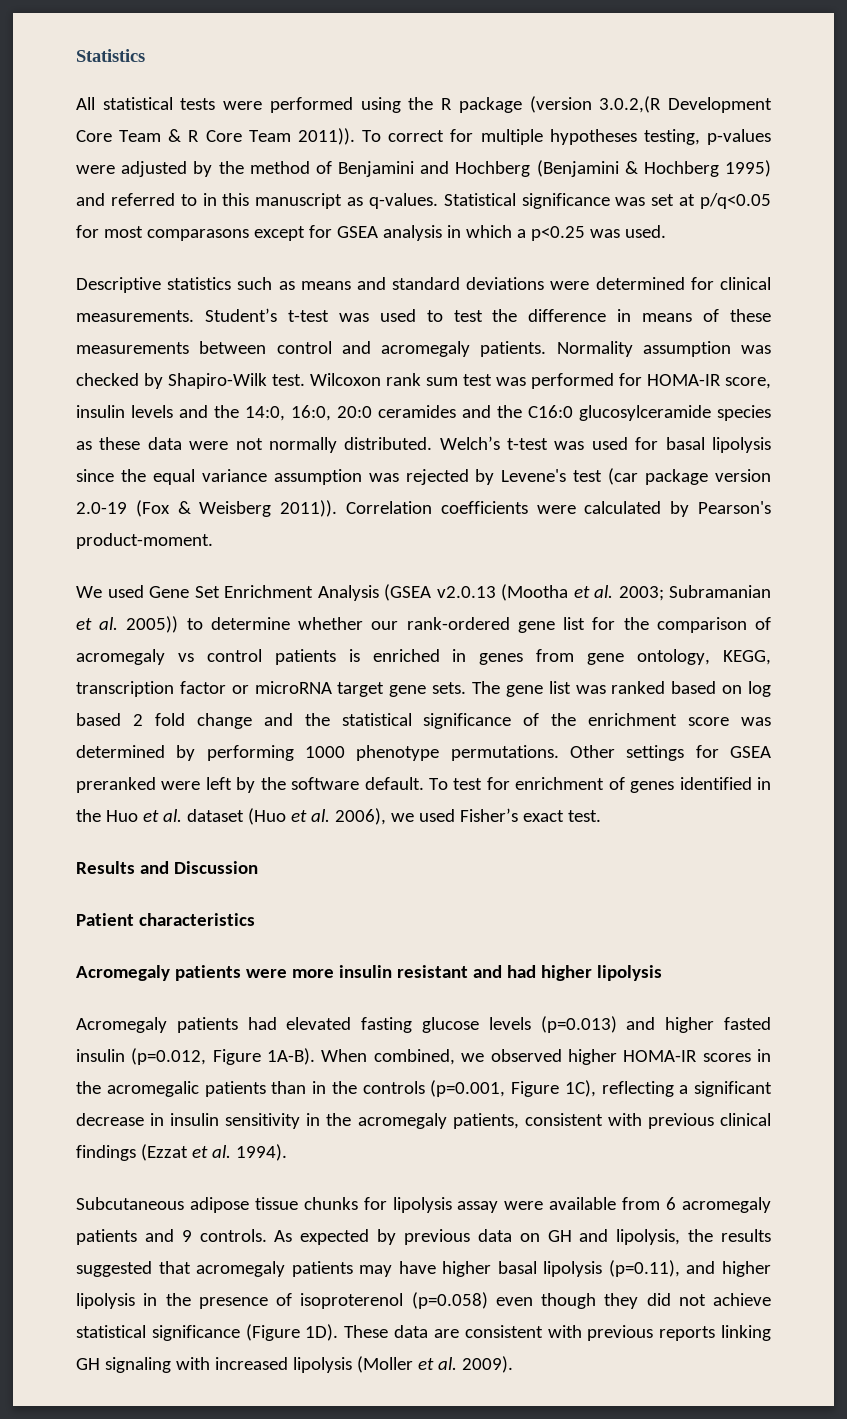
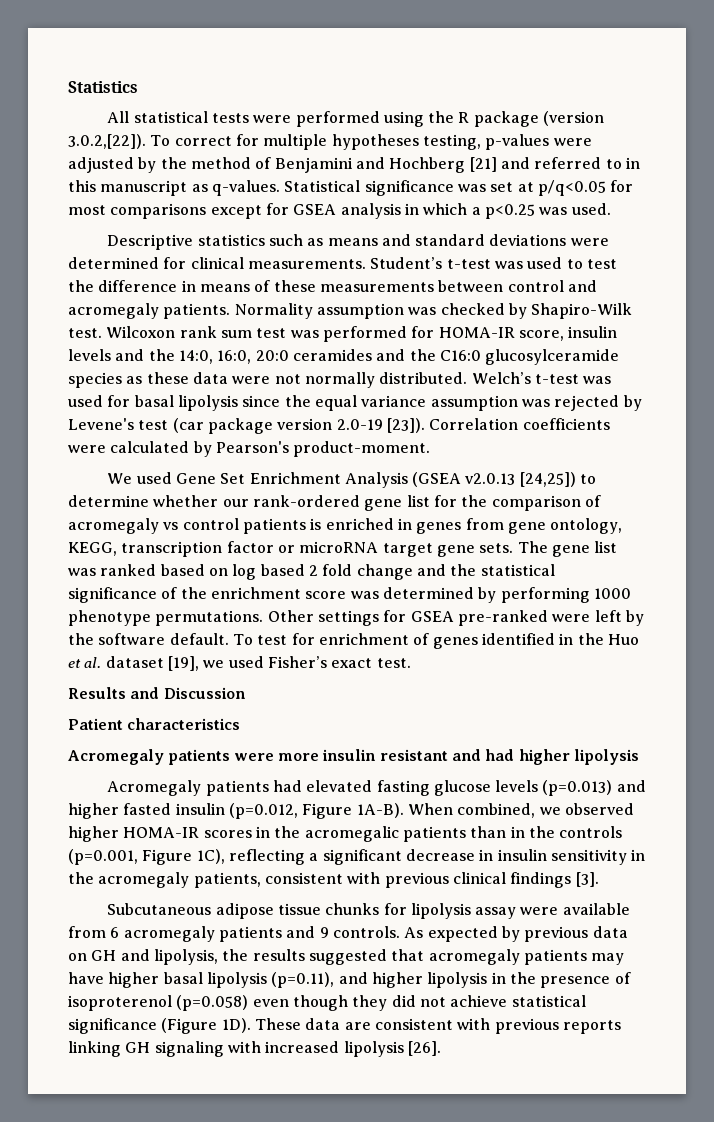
[599,96,773,113] [76,128,355,145] 3.0.2,(R Development Core Team & R Core Team 2011)). -> [68,134,146,149] 3.0.2,[22]).
[536,160,771,177] (Benjamini & Hochberg 1995) -> [469,157,497,172] [21]
[146,229,249,241] comparasons -> [110,203,207,219] comparisons
[135,500,338,517] (Fox & Weisberg 2011)). -> [386,418,425,433] [23]).
[501,584,771,601] [76,616,179,633] (Mootha et al. 2003; Subramanian et al. 2005)) -> [519,472,576,487] [24,25])
[76,777,156,793] preranked -> [457,610,548,626] pre-ranked
[247,808,386,825] (Huo et al. 2006), -> [167,656,199,671] [19],
[140,1144,287,1161] (Ezzat et al. 1994). -> [575,872,599,887] [3].
[356,1356,513,1373] (Moller et al. 2009). -> [407,1041,441,1056] [26].

